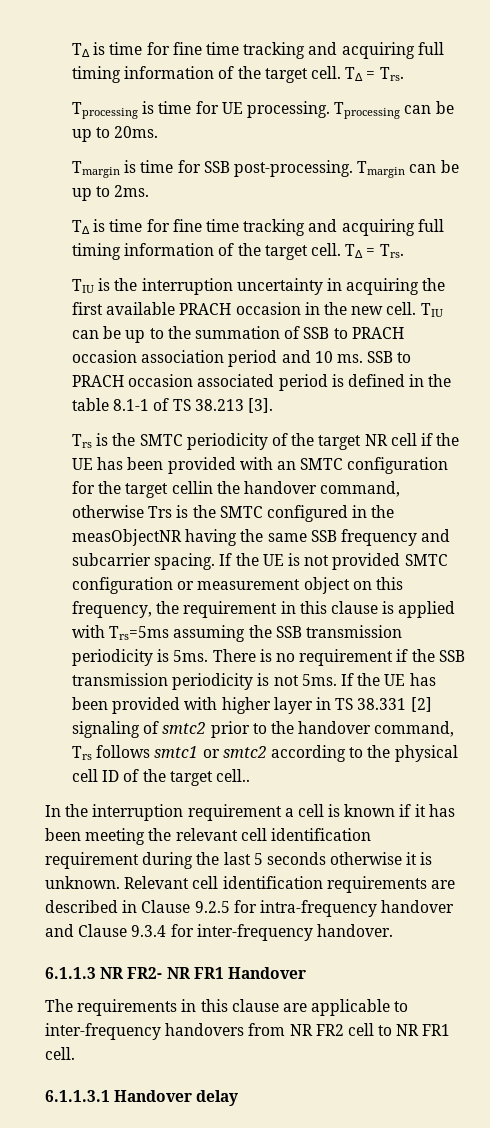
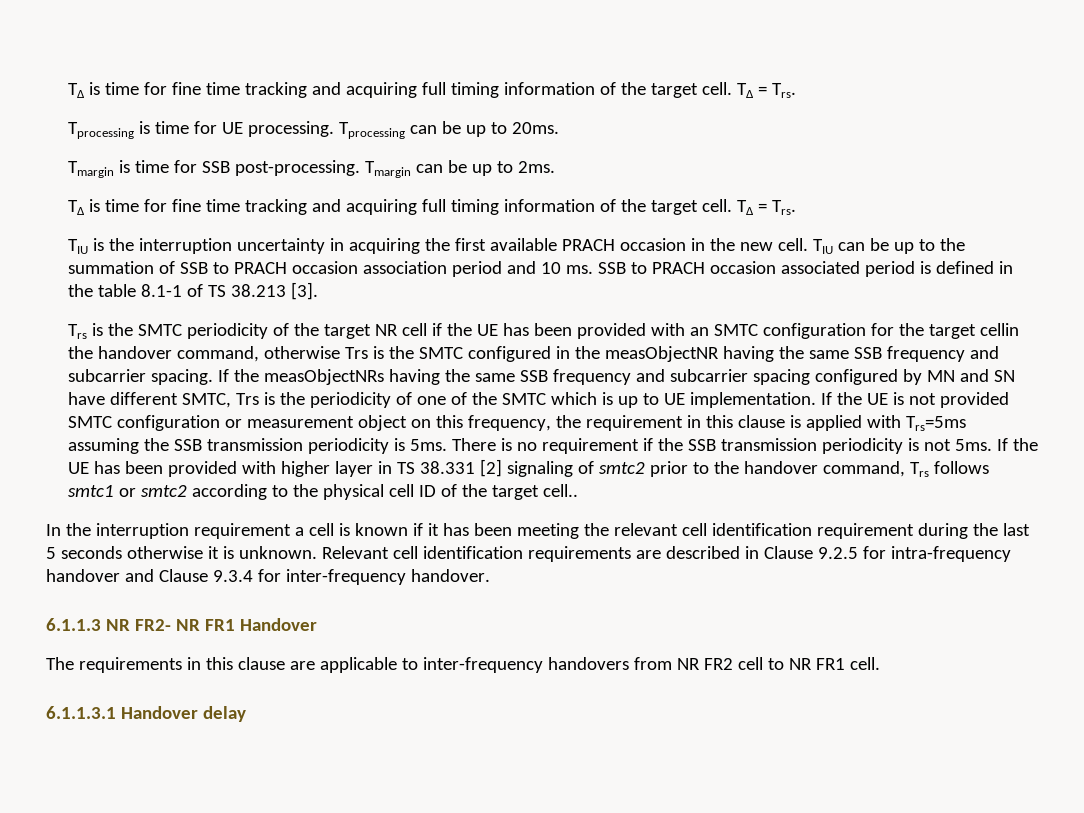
(259, 559) none -> [263,369,1015,385] [67,392,862,408] measObjectNRs having the same SSB frequency and subcarrier spacing configured by MN and SN have different SMTC, Trs is the periodicity of one of the SMTC which is up to UE implementation. If the

